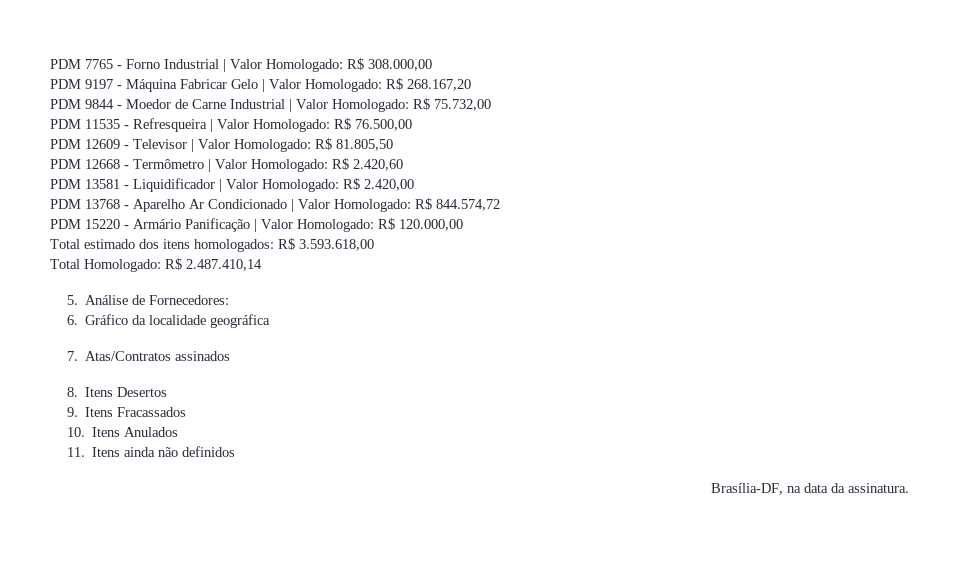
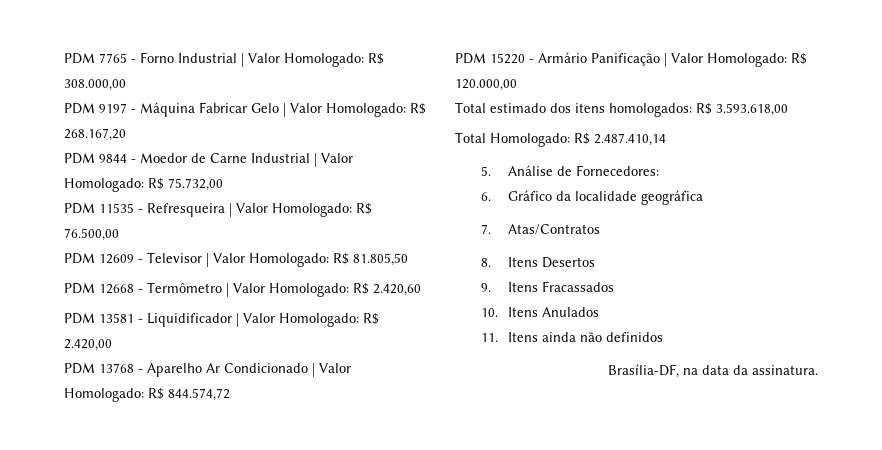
[175,351,231,361] assinados -> (600, 229) none

